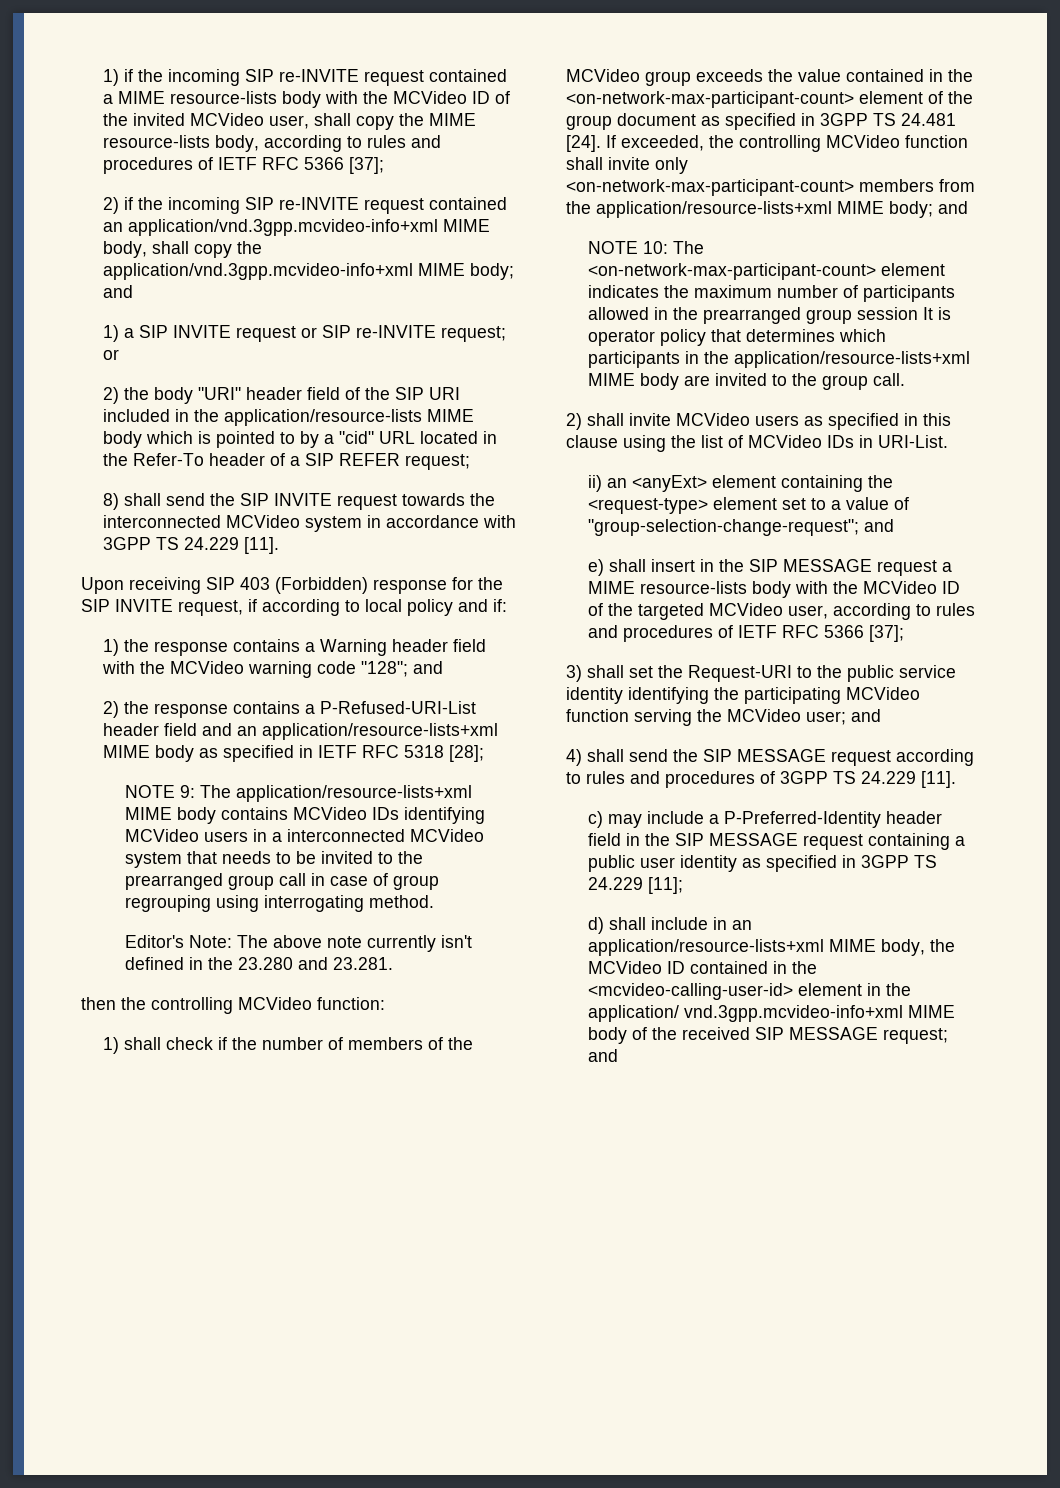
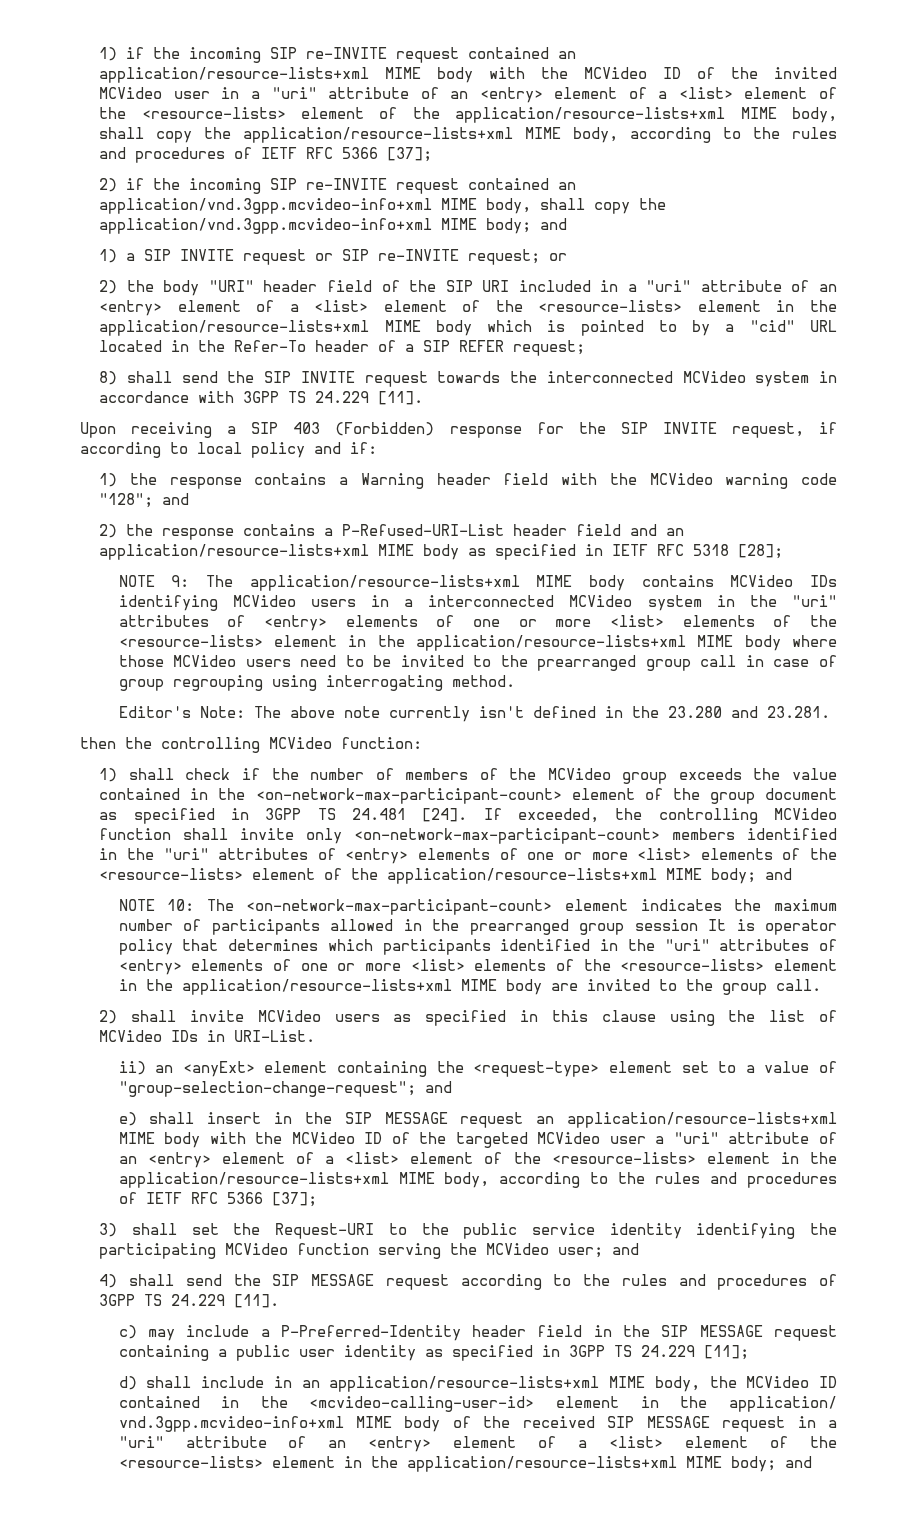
[102,91,277,104] a MIME resource-lists -> [558,51,577,59] [99,67,422,83] an application/resource-lists+xml MIME
[268,113,476,130] [102,135,362,152] user, shall copy the MIME resource-lists body, according to -> [173,87,837,103] [99,107,837,123] [99,127,781,143] user in a "uri" attribute of an <entry> element of a <list> element of the <resource-lists> element of the application/resource-lists+xml MIME body, shall copy the application/resource-lists+xml MIME body, according to the
[193,409,422,426] the application/resource-lists -> [627,280,838,292] [99,300,837,316] [99,320,370,336] a "uri" attribute of an <entry> element of a <list> element of the <resource-lists> element in the application/resource-lists+xml
(201, 585) none -> [227,426,237,434] a
[186,851,271,864] that needs -> [716,595,837,607] [118,615,837,631] [118,635,837,651] [118,655,337,667] in the "uri" attributes of <entry> elements of one or more <list> elements of the <resource-lists> element in the application/resource-lists+xml MIME body where those MCVideo users need
[938,179,975,192] from -> [747,828,837,840] [99,848,837,864] [99,868,343,880] identified in the "uri" attributes of <entry> elements of one or more <list> elements of the <resource-lists> element of
(680, 359) none -> [500,939,838,951] [118,959,837,975] identified in the "uri" attributes of <entry> elements of one or more <list> elements of the <resource-lists> element
[941,562,952,572] [587,581,747,594] a MIME resource-lists -> [536,1112,837,1128] [118,1132,155,1144] an application/resource-lists+xml MIME
[787,603,931,620] user, according to -> [609,1132,838,1144] [118,1152,837,1168] [118,1172,646,1188] user a "uri" attribute of an <entry> element of a <list> element of the <resource-lists> element in the application/resource-lists+xml MIME body, according to the
(581, 778) none -> [583,1274,611,1286] the
[882,1028,948,1044] request; -> [722,1416,837,1432] [118,1436,837,1452] [118,1456,776,1472] request in a "uri" attribute of an <entry> element of a <list> element of the <resource-lists> element in the application/resource-lists+xml MIME body;

